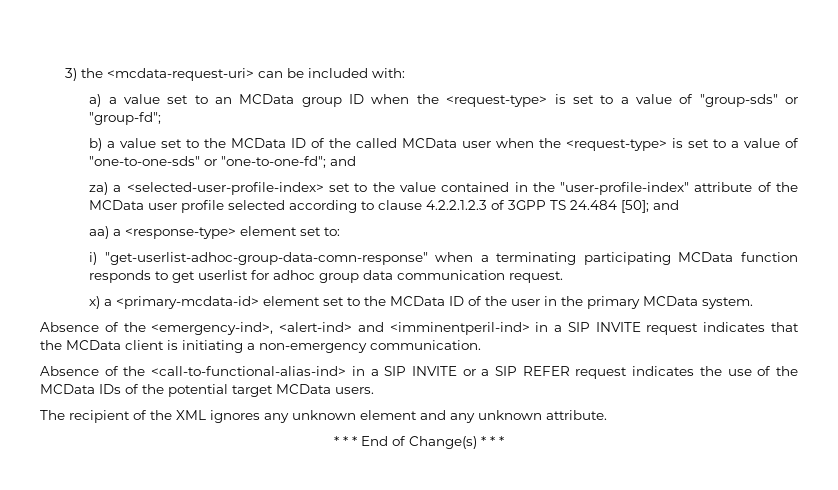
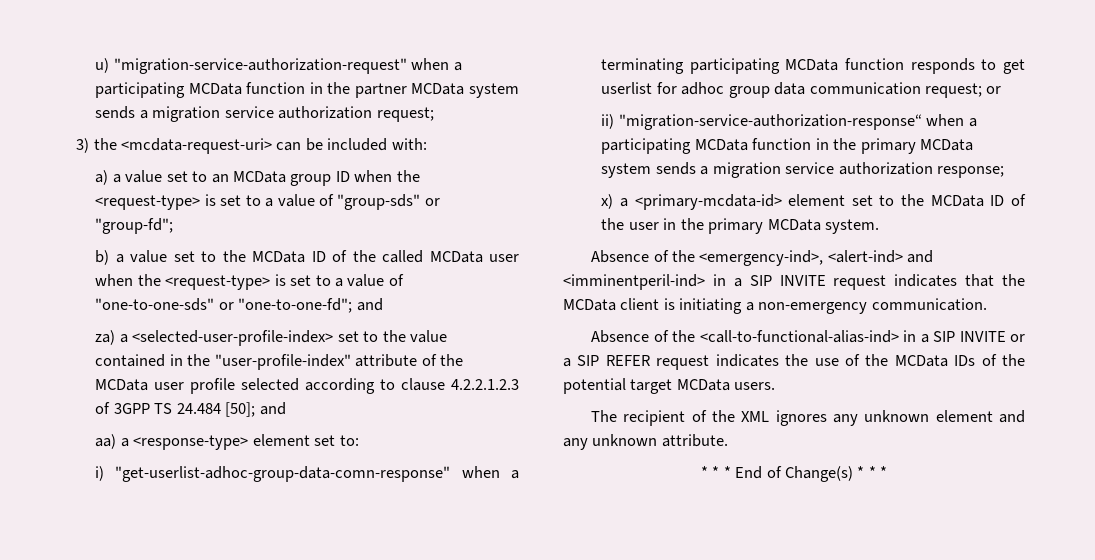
(64, 74) none -> [95,58,462,74] [95,82,519,98] [95,106,434,122] u) "migration-service-authorization-request" when a participating MCData function in the partner MCData system sends a migration service authorization request; //
[509,271,564,283] request. -> [924,83,1002,98] [601,114,977,130] [601,138,973,154] [601,162,1004,178] request; or // ii) "migration-service-authorization-response“ when a participating MCData function in the primary MCData system sends a migration service authorization response;

